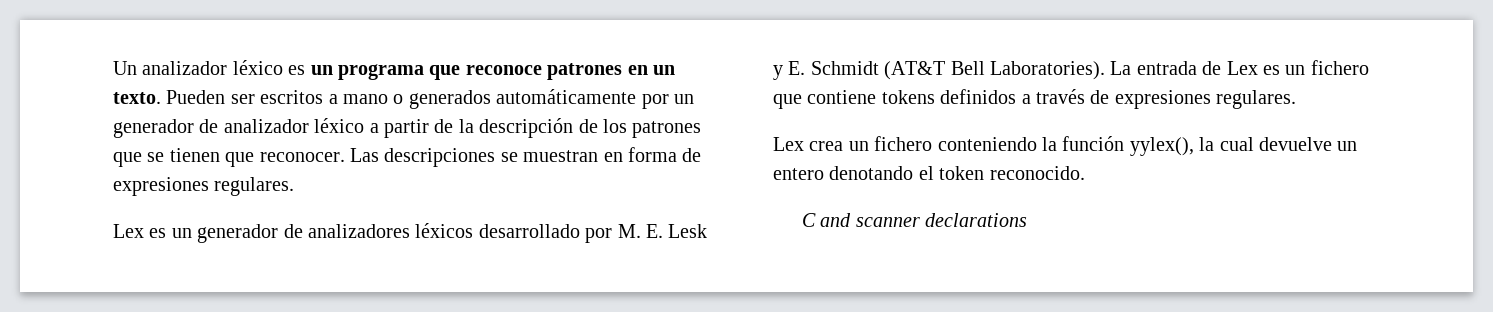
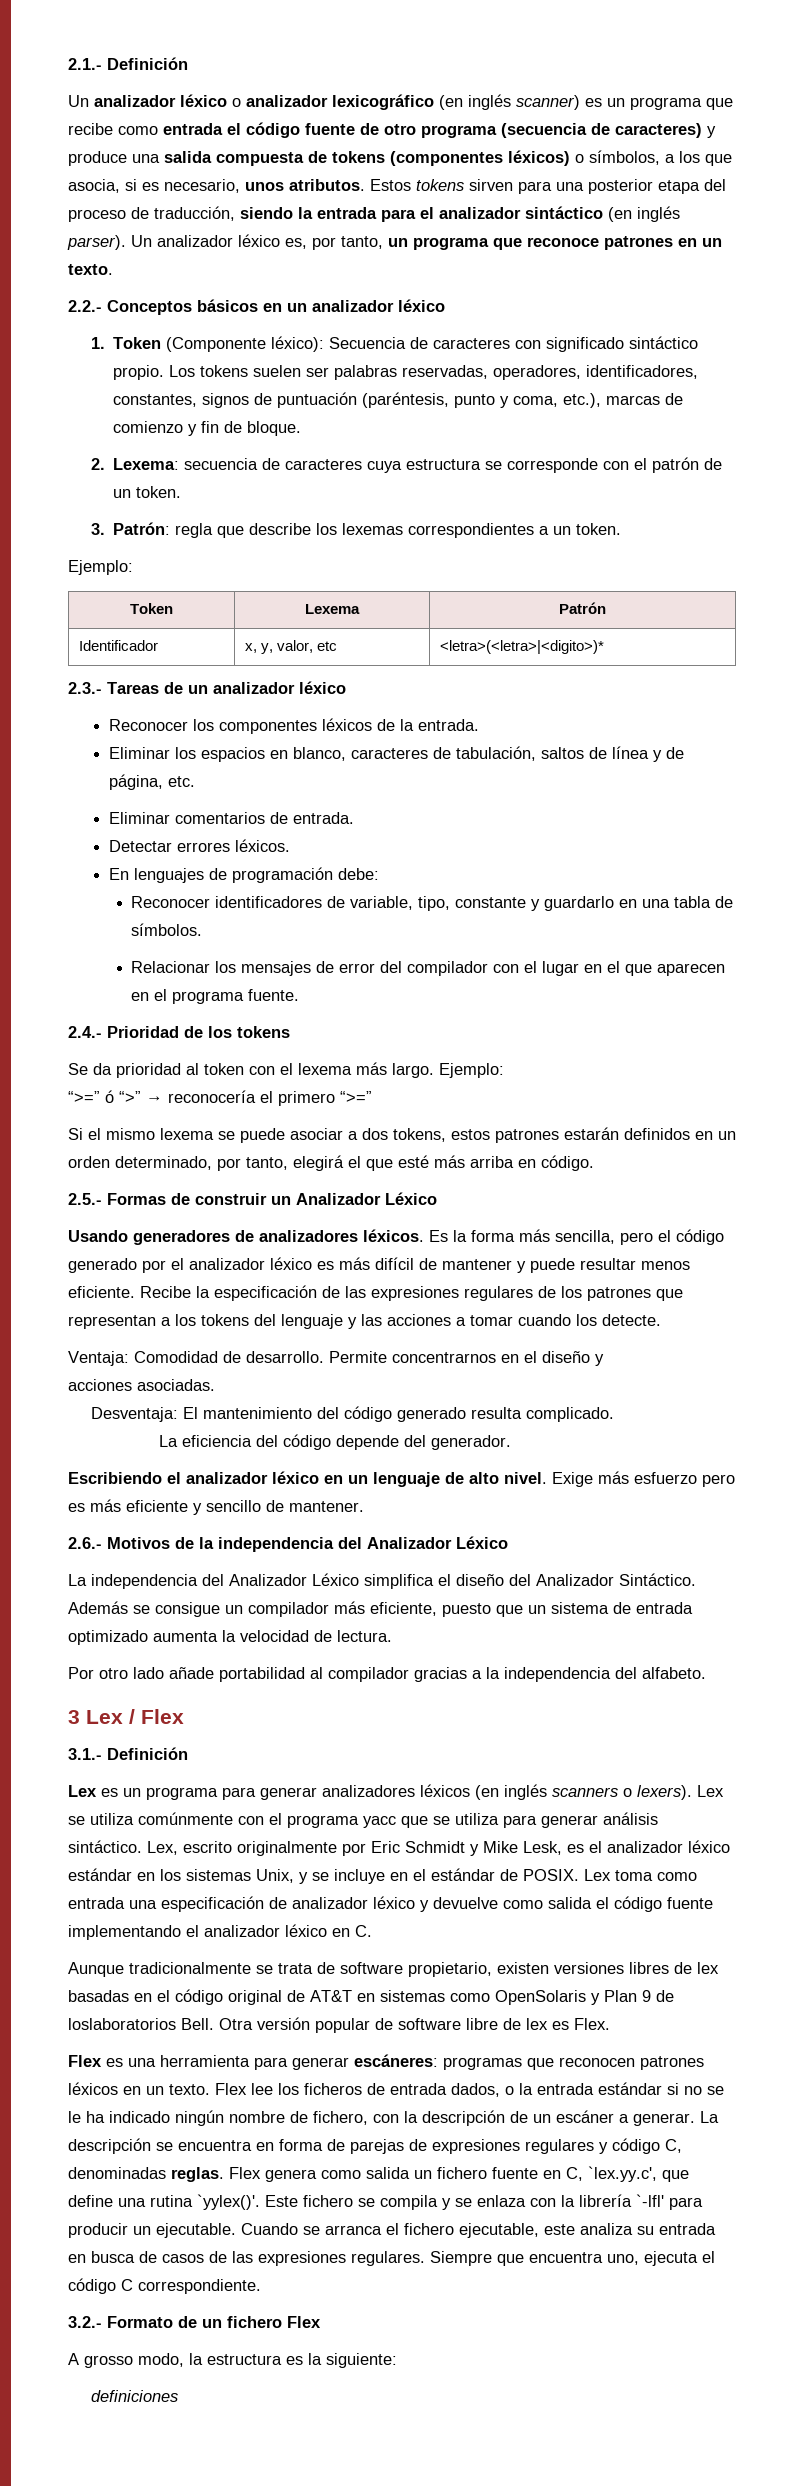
[113,60,306,75] Un analizador léxico es -> [68,57,188,70] [68,94,733,110] [68,122,716,138] [68,150,732,166] [68,179,726,194] [68,206,680,222] [67,234,383,250] 2.1.- Definición // Un analizador léxico o analizador lexicográfico (en inglés scanner) es un programa que recibe como entrada el código fuente de otro programa (secuencia de caracteres) y produce una salida compuesta de tokens (componentes léxicos) o símbolos, a los que asocia, si es necesario, unos atributos. Estos tokens sirven para una posterior etapa del proceso de traducción, siendo la entrada para el analizador sintáctico (en inglés parser). Un analizador léxico es, por tanto,
[166,89,694,109] [113,118,702,138] [113,147,702,167] [113,177,295,196] [113,223,708,243] [773,60,1369,80] [773,89,1297,109] [773,136,1358,156] [773,166,1085,180] [801,213,1028,227] Pueden ser escritos a mano o generados automáticamente por un generador de analizador léxico a partir de la descripción de los patrones que se tienen que reconocer. Las descripciones se muestran en forma de expresiones regulares. // Lex es un generador de analizadores léxicos desarrollado por M. E. Lesk y E. Schmidt (AT&T Bell Laboratories). La entrada de Lex es un fichero que contiene tokens definidos a través de expresiones regulares. // Lex crea un fichero conteniendo la función yylex(), la cual devuelve un entero denotando el token reconocido. // C and scanner declarations -> [68,299,445,315] [90,336,699,352] [113,365,699,380] [113,392,684,408] [113,421,302,436] [90,457,723,473] [113,486,182,498] [90,522,622,538] [68,560,133,575] [130,603,173,614] [305,604,360,614] [559,602,606,614] [79,640,159,651] [245,640,338,654] [440,640,605,654] [68,681,346,694] [108,718,479,734] [108,746,684,762] [108,774,195,790] [108,812,354,824] [108,839,290,852] [108,867,379,883] [131,896,734,911] [131,923,203,936] [131,961,726,976] [131,989,300,1004] [68,1026,290,1038] [68,1062,504,1078] [68,1090,372,1106] [68,1127,736,1143] [68,1155,594,1171] [68,1192,437,1205] [68,1229,724,1245] [68,1257,690,1273] [68,1285,683,1301] [68,1314,661,1329] [68,1351,604,1366] [68,1379,215,1391] [90,1406,614,1422] [158,1434,511,1450] [68,1471,735,1487] [68,1499,364,1515] [68,1536,508,1552] [68,1573,696,1589] [68,1601,693,1617] [68,1630,392,1645] [68,1667,706,1682] [68,1709,184,1724] [68,1747,188,1760] [68,1784,724,1800] [68,1812,658,1828] [68,1840,730,1856] [68,1868,697,1884] [68,1896,713,1912] [68,1924,372,1940] [68,1962,719,1977] [68,1989,674,2005] [68,2017,610,2033] [68,2054,704,2070] [68,2082,724,2097] [68,2110,719,2126] [68,2138,682,2154] [68,2166,689,2182] [68,2194,703,2210] [68,2223,716,2238] [68,2251,715,2266] [68,2278,261,2294] [68,2316,321,2328] [68,2353,397,2368] [90,2390,178,2402] // 2.2.- Conceptos básicos en un analizador léxico // 1. Token (Componente léxico): Secuencia de caracteres con significado sintáctico propio. Los tokens suelen ser palabras reservadas, operadores, identificadores, constantes, signos de puntuación (paréntesis, punto y coma, etc.), marcas de comienzo y fin de bloque. // 2. Lexema: secuencia de caracteres cuya estructura se corresponde con el patrón de un token. // 3. Patrón: regla que describe los lexemas correspondientes a un token. // Ejemplo: // Token | Lexema | Patrón // Identificador | x, y, valor, etc | <letra>(<letra>|<digito>)* // 2.3.- Tareas de un analizador léxico // Reconocer los componentes léxicos de la entrada. // Eliminar los espacios en blanco, caracteres de tabulación, saltos de línea y de página, etc. // Eliminar comentarios de entrada. // Detectar errores léxicos. // En lenguajes de programación debe: // Reconocer identificadores de variable, tipo, constante y guardarlo en una tabla de símbolos. // Relacionar los mensajes de error del compilador con el lugar en el que aparecen en el programa fuente. // 2.4.- Prioridad de los tokens // Se da prioridad al token con el lexema más largo. Ejemplo: // “>=” ó “>” → reconocería el primero “>=” // Si el mismo lexema se puede asociar a dos tokens, estos patrones estarán definidos en un orden determinado, por tanto, elegirá el que esté más arriba en código. // 2.5.- Formas de construir un Analizador Léxico // Usando generadores de analizadores léxicos. Es la forma más sencilla, pero el código generado por el analizador léxico es más difícil de mantener y puede resultar menos eficiente. Recibe la especificación de las expresiones regulares de los patrones que representan a los tokens del lenguaje y las acciones a tomar cuando los detecte. // Ventaja: Comodidad de desarrollo. Permite concentrarnos en el diseño y // acciones asociadas. // Desventaja: El mantenimiento del código generado resulta complicado. // La eficiencia del código depende del generador. // Escribiendo el analizador léxico en un lenguaje de alto nivel. Exige más esfuerzo pero es más eficiente y sencillo de mantener. // 2.6.- Motivos de la independencia del Analizador Léxico // La independencia del Analizador Léxico simplifica el diseño del Analizador Sintáctico. Además se consigue un compilador más eficiente, puesto que un sistema de entrada optimizado aumenta la velocidad de lectura. // Por otro lado añade portabilidad al compilador gracias a la independencia del alfabeto. // 3 Lex / Flex // 3.1.- Definición // Lex es un programa para generar analizadores léxicos (en inglés scanners o lexers). Lex se utiliza comúnmente con el programa yacc que se utiliza para generar análisis sintáctico. Lex, escrito originalmente por Eric Schmidt y Mike Lesk, es el analizador léxico estándar en los sistemas Unix, y se incluye en el estándar de POSIX. Lex toma como entrada una especificación de analizador léxico y devuelve como salida el código fuente implementando el analizador léxico en C. // Aunque tradicionalmente se trata de software propietario, existen versiones libres de lex basadas en el código original de AT&T en sistemas como OpenSolaris y Plan 9 de loslaboratorios Bell. Otra versión popular de software libre de lex es Flex. // Flex es una herramienta para generar escáneres: programas que reconocen patrones léxicos en un texto. Flex lee los ficheros de entrada dados, o la entrada estándar si no se le ha indicado ningún nombre de fichero, con la descripción de un escáner a generar. La descripción se encuentra en forma de parejas de expresiones regulares y código C, denominadas reglas. Flex genera como salida un fichero fuente en C, `lex.yy.c', que define una rutina `yylex()'. Este fichero se compila y se enlaza con la librería `-lfl' para producir un ejecutable. Cuando se arranca el fichero ejecutable, este analiza su entrada en busca de casos de las expresiones regulares. Siempre que encuentra uno, ejecuta el código C correspondiente. // 3.2.- Formato de un fichero Flex // A grosso modo, la estructura es la siguiente: // definiciones

